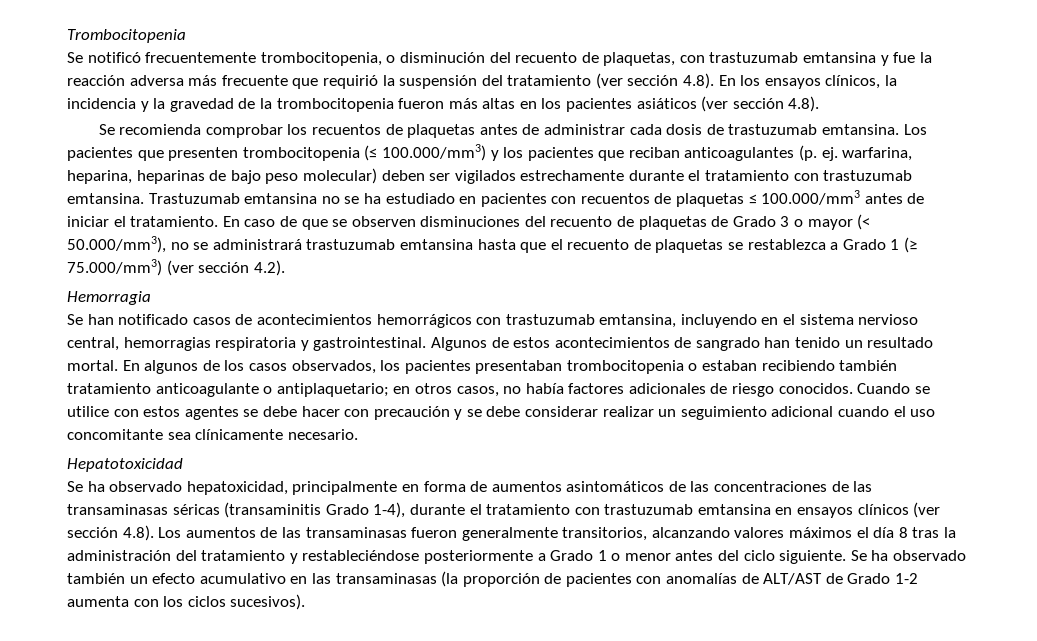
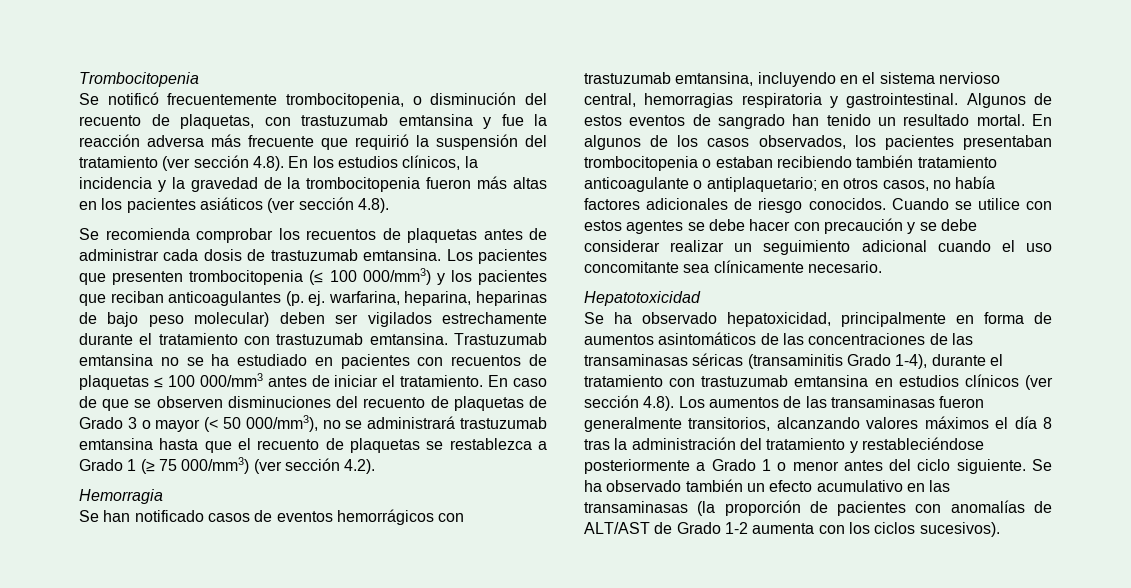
[764,78,821,89] ensayos -> [337,156,398,168] estudios
[381,144,486,161] 100.000/mm3) -> [329,268,431,285] 100 000/mm3)
[761,190,861,205] 100.000/mm3 -> [167,373,263,387] 100 000/mm3
[67,236,166,253] 50.000/mm3), -> [223,415,318,432] 50 000/mm3),
[67,259,162,276] 75.000/mm3) -> [158,457,250,474] 75 000/mm3)
[256,314,372,325] acontecimientos -> [276,511,333,522] eventos
[554,337,670,348] acontecimientos -> [629,115,686,126] eventos
[797,507,854,518] ensayos -> [898,375,959,387] estudios

